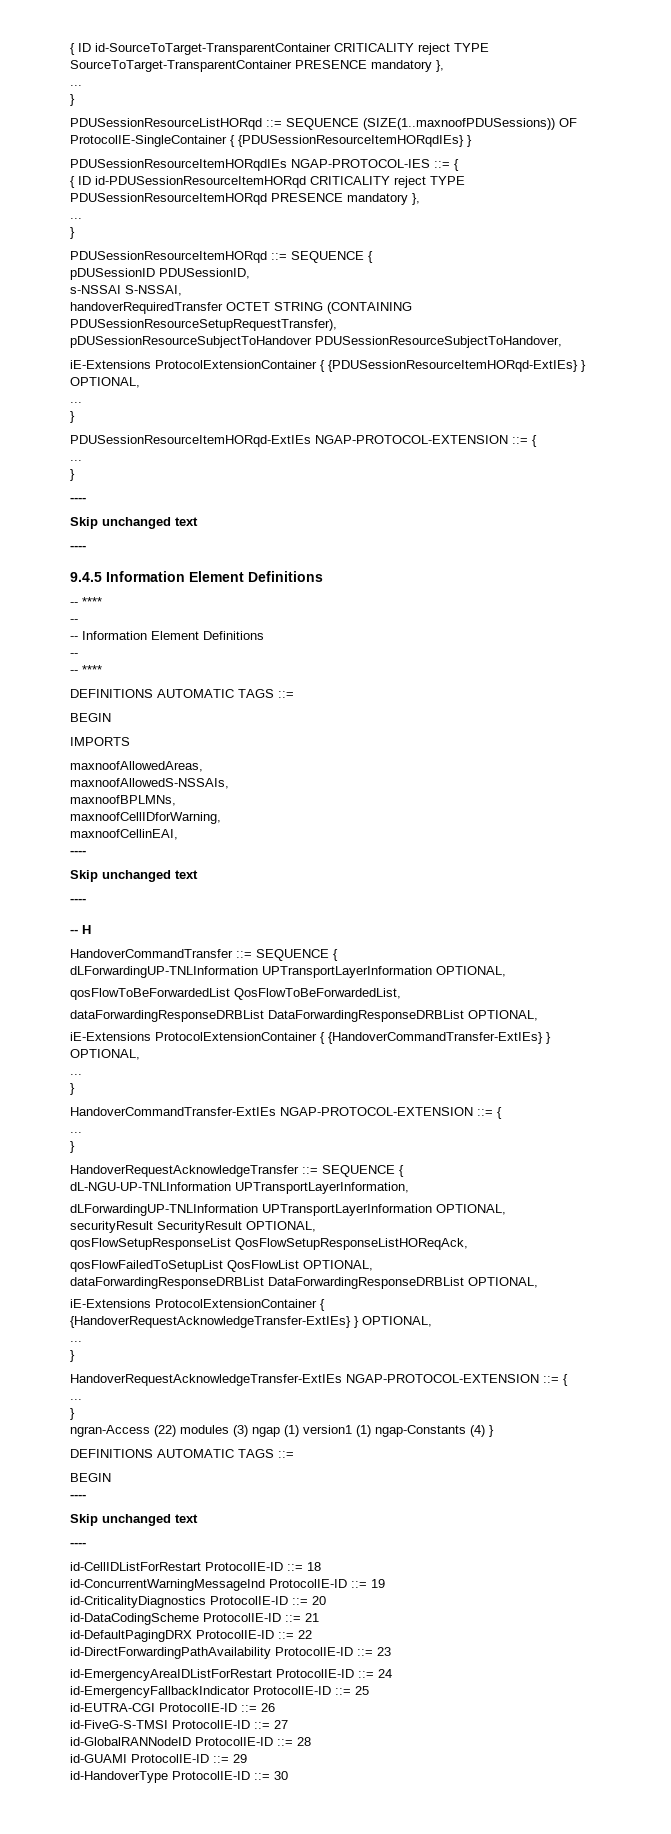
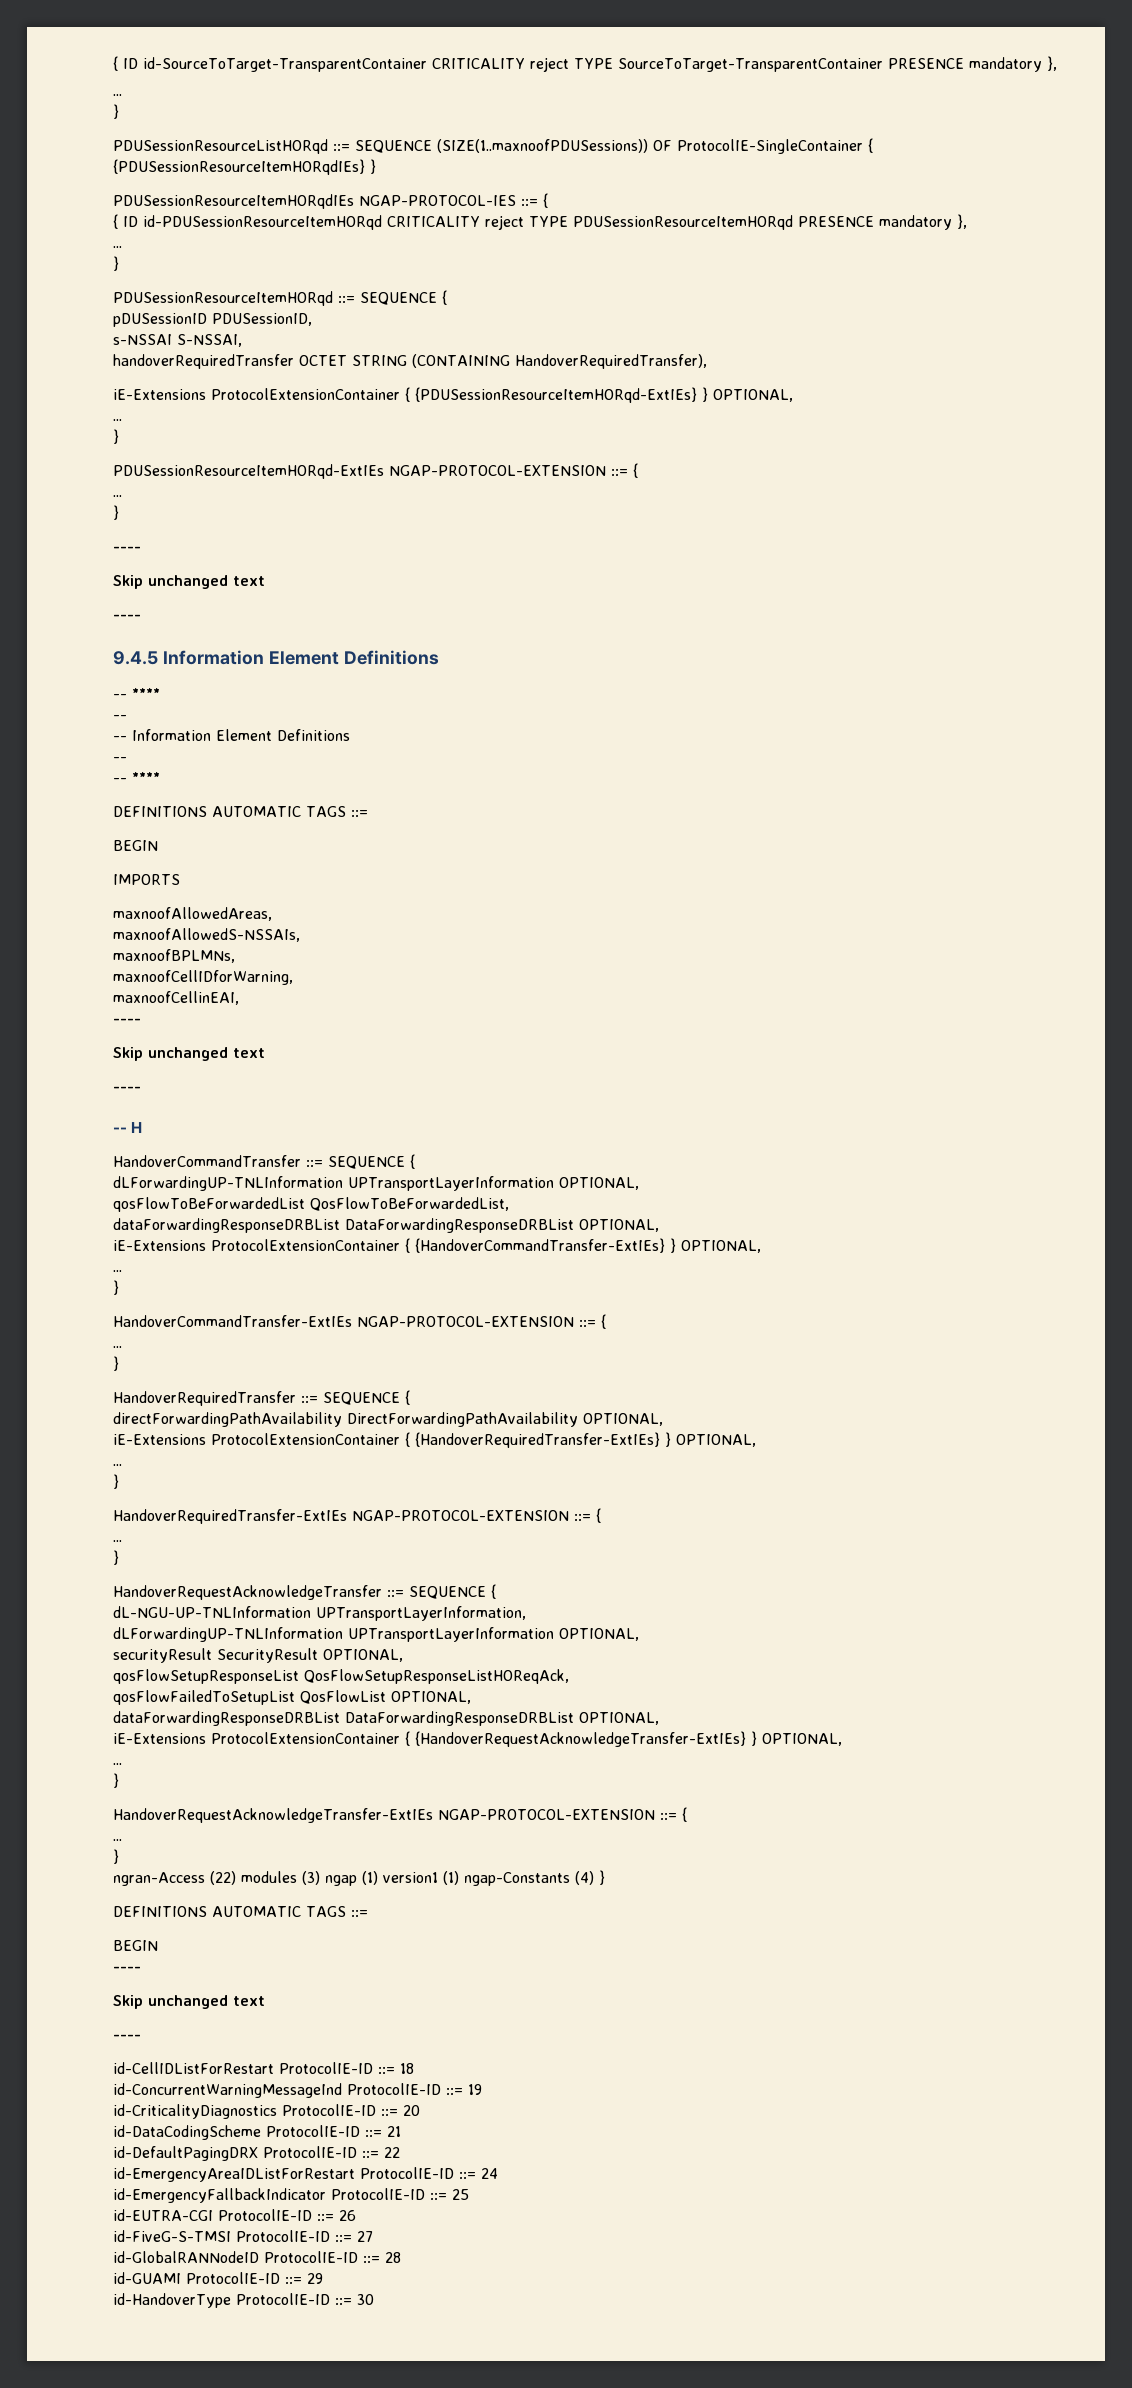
[70,319,337,331] [70,336,562,348] PDUSessionResourceSetupRequestTransfer), // pDUSessionResourceSubjectToHandover PDUSessionResourceSubjectToHandover, -> [514,354,707,369] HandoverRequiredTransfer),
(75, 1147) none -> [113,1390,410,1406] [113,1412,663,1427] [113,1432,756,1448] [113,1464,122,1466] [113,1474,119,1489] [113,1508,601,1524] [113,1540,122,1542] [113,1550,119,1565] // HandoverRequiredTransfer ::= SEQUENCE { // directForwardingPathAvailability DirectForwardingPathAvailability OPTIONAL, // iE-Extensions ProtocolExtensionContainer { {HandoverRequiredTransfer-ExtIEs} } OPTIONAL, // ... // } // HandoverRequiredTransfer-ExtIEs NGAP-PROTOCOL-EXTENSION ::= { // ... // }
[70,1647,391,1659] // id-DirectForwardingPathAvailability ProtocolIE-ID ::= 23 -> (400, 2152) none

